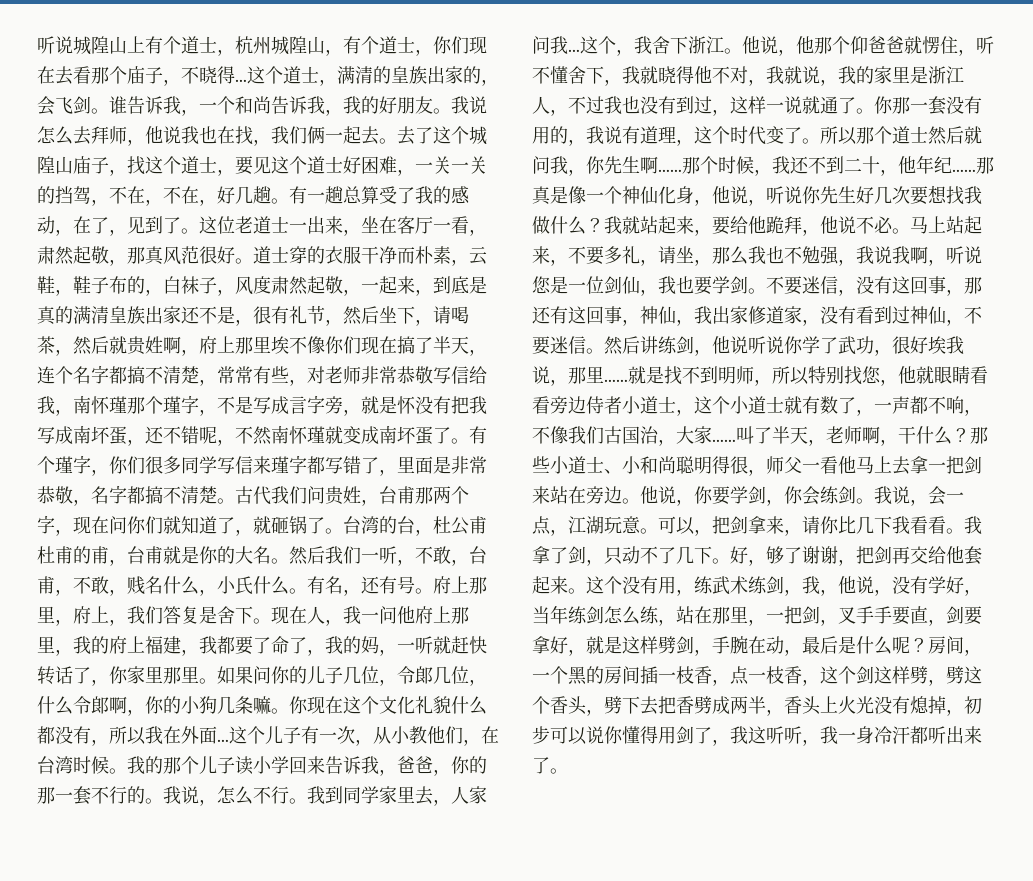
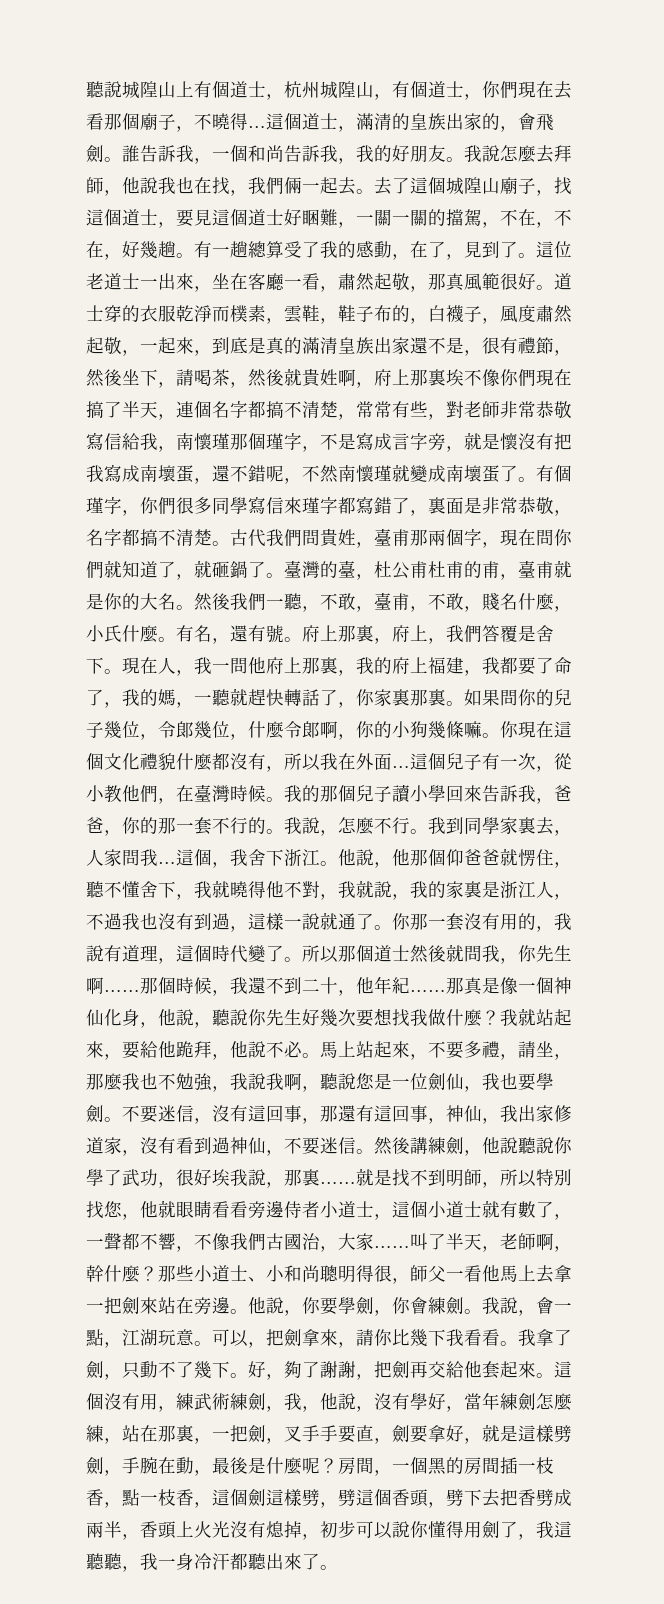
[37,36,73,54] 听说 -> [86,81,122,98] 聽說
[163,36,181,54] 个 -> [212,81,230,98] 個
[361,36,379,54] 个 -> [410,81,428,98] 個
[451,36,487,54] 们现 -> [500,81,536,98] 們現
[109,66,499,86] [37,96,307,116] 个庙子，不晓得…这个道士，满清的皇族出家的，会飞剑。谁告诉我，一个和尚告诉 -> [122,113,554,132] [86,145,320,164] 個廟子，不曉得…這個道士，滿清的皇族出家的，會飛劍。誰告訴我，一個和尚告訴
[469,96,487,114] [37,126,181,146] 说怎么去拜师，他说 -> [482,145,572,163] [86,177,158,196] 說怎麼去拜師，他說
[289,126,325,144] 们俩 -> [266,177,302,194] 們倆
[433,126,487,145] [37,156,487,176] [37,186,91,204] 这个城隍山庙子，找这个道士，要见这个道士好困难，一关一关的挡驾 -> [410,177,572,196] [86,209,482,228] 這個城隍山廟子，找這個道士，要見這個道士好睏難，一關一關的擋駕
[235,186,253,204] 几 -> [140,241,158,259] 幾
[343,186,362,204] 总 -> [248,241,266,258] 總
[37,216,55,234] 动 -> [374,241,392,258] 動
[127,216,217,234] 见到了。这 -> [464,241,554,258] 見到了。這
[325,216,343,234] 来 -> [176,273,194,290] 來
[415,216,487,236] [37,246,55,264] 厅一看，肃 -> [266,273,356,292] 廳一看，肅
[163,246,199,265] 风范 -> [464,273,500,291] 風範
[361,246,487,266] 干净而朴素，云 -> [176,305,302,324] 乾淨而樸素，雲
[181,276,289,296] 袜子，风度肃 -> [446,305,554,324] 襪子，風度肅
[397,276,415,294] 来 -> [176,337,194,354] 來
[73,306,91,324] 满 -> [302,337,320,354] 滿
[181,306,200,324] 还 -> [410,337,428,354] 還
[289,306,451,326] 礼节，然后坐下，请 -> [518,337,572,356] [86,369,194,388] 禮節，然後坐下，請
[91,336,146,355] 后就贵 -> [266,368,321,387] 後就貴
[253,336,271,353] 里 -> [428,369,446,386] 裏
[343,336,379,354] 们现 -> [518,369,554,386] 們現
[37,366,73,384] 连个 -> [176,401,212,418] 連個
[307,366,487,384] [37,395,163,416] 对老师非常恭敬写信给我，南怀瑾那个 -> [446,401,572,419] [86,432,266,452] 對老師非常恭敬寫信給我，南懷瑾那個
[253,397,271,414] 写 -> [356,432,374,450] 寫
[397,396,487,414] [37,425,416,446] 怀没有把我写成南坏蛋，还不错呢，不然南怀瑾就变成南坏 -> [500,433,572,450] [86,464,482,484] 懷沒有把我寫成南壞蛋，還不錯呢，不然南懷瑾就變成南壞
[37,456,55,474] 个 -> [554,465,572,482] 個
[127,455,415,476] 们很多同学写信来瑾字都写错了，里 -> [158,496,446,516] 們很多同學寫信來瑾字都寫錯了，裏
[289,486,469,506] [37,515,415,536] 们问贵姓，台甫那两个字，现在问你们就知道了，就砸锅了。台湾的台 -> [284,528,572,548] [86,560,356,580] 們問貴姓，臺甫那兩個字，現在問你們就知道了，就砸鍋了。臺灣的臺
[127,546,145,564] 台 -> [518,560,536,578] 臺
[307,546,487,566] 后我们一听，不敢，台 -> [212,592,392,612] 後我們一聽，不敢，臺
[127,576,199,595] 贱名什么 -> [482,593,554,611] 賤名什麼
[271,576,289,595] 么 -> [140,625,158,643] 麼
[361,576,415,594] 还有号 -> [230,625,284,643] 還有號
[37,606,55,623] 里 -> [356,625,374,642] 裏
[145,606,199,624] 们答复 -> [464,625,518,642] 們答覆
[271,606,289,624] 现 -> [122,657,140,674] 現
[379,606,397,624] 问 -> [230,657,248,674] 問
[37,636,55,653] 里 -> [320,657,338,674] 裏
[361,636,487,656] [37,666,487,686] [37,696,487,716] [37,726,73,744] 妈，一听就赶快转话了，你家里那里。如果问你的儿子几位，令郞几位，什么令郞啊，你的小狗几条嘛。你现在这个文化礼貌什么都没 -> [158,688,572,708] [86,721,572,740] [86,753,248,771] 媽，一聽就趕快轉話了，你家裏那裏。如果問你的兒子幾位，令郞幾位，什麼令郞啊，你的小狗幾條嘛。你現在這個文化禮貌什麼都沒
[229,726,283,744] 这个儿 -> [410,753,464,770] 這個兒
[373,726,499,746] [37,756,361,775] 从小教他们，在台湾时候。我的那个儿子读小学回来告诉 -> [554,753,572,770] [86,784,518,804] 從小教他們，在臺灣時候。我的那個兒子讀小學回來告訴
[181,786,253,806] 说，怎么 -> [302,817,374,836] 說，怎麼
[361,786,415,804] 学家里 -> [482,817,536,835] 學家裏
[532,36,616,54] 问我…这个 -> [122,849,212,866] 問我…這個
[760,36,850,56] 说，他那个 -> [356,849,446,868] 說，他那個
[976,36,994,54] 听 -> [86,881,104,898] 聽
[658,66,820,86] 晓得他不对，我就说 -> [230,880,392,900] 曉得他不對，我就說
[892,66,910,83] 里 -> [464,881,482,898] 裏
[586,96,802,116] 过我也没有到过，这样一说 -> [104,913,320,932] 過我也沒有到過，這樣一說
[946,96,964,114] 没 -> [464,913,482,930] 沒
[604,126,622,144] 说 -> [86,945,104,962] 說
[694,126,982,145] [532,156,550,174] 这个时代变了。所以那个道士然后就问 -> [176,944,482,963] 這個時代變了。所以那個道士然後就問
[700,156,809,176] 个时候，我还 -> [158,977,266,996] 個時候，我還
[934,156,952,174] 纪 -> [392,977,410,994] 紀
[604,186,622,204] 个 -> [536,977,554,994] 個
[730,186,802,206] 说，听说 -> [176,1009,248,1028] 說，聽說
[874,186,892,204] 几 -> [320,1009,338,1027] 幾
[568,216,586,235] 么 -> [464,1009,482,1027] 麼
[676,216,748,236] 来，要给 -> [86,1041,158,1060] 來，要給
[838,216,982,234] [532,246,982,266] 说不必。马上站起来，不要多礼，请坐，那么我也不勉强，我说我啊，听说 -> [248,1041,572,1060] [86,1073,356,1092] 說不必。馬上站起來，不要多禮，請坐，那麼我也不勉強，我說我啊，聽說
[604,276,622,294] 剑 -> [428,1073,446,1091] 劍
[712,276,748,294] 学剑 -> [536,1073,554,1090] [86,1105,104,1123] 學劍
[856,276,910,294] 没有这 -> [212,1105,266,1122] 沒有這
[532,306,586,324] 还有这 -> [338,1105,392,1122] 還有這
[820,306,910,324] 没有看到过 -> [140,1137,230,1154] 沒有看到過
[622,336,820,356] 后讲练剑，他说听说你学 -> [392,1137,572,1156] [86,1169,104,1186] 後講練劍，他說聽說你學
[532,366,604,386] 说，那里 -> [248,1169,320,1188] 說，那裏
[736,366,754,384] 师 -> [464,1169,482,1186] 師
[826,366,844,384] 别 -> [554,1169,572,1186] 別
[568,396,586,414] 边 -> [266,1201,284,1218] 邊
[694,396,730,414] 这个 -> [392,1201,428,1218] 這個
[820,396,964,416] 数了，一声都不响 -> [518,1201,572,1220] [86,1232,176,1250] 數了，一聲都不響
[586,426,640,444] 们古国 -> [248,1233,302,1250] 們古國
[844,426,952,446] 师啊，干什么 -> [518,1233,572,1252] [86,1265,140,1283] 師啊，幹什麼
[676,456,695,474] 聪 -> [320,1265,338,1282] 聰
[766,456,784,474] 师 -> [410,1265,428,1282] 師
[856,456,874,474] 马 -> [500,1265,518,1282] 馬
[964,456,982,474] [532,486,964,506] [532,516,551,535] 剑来站在旁边。他说，你要学剑，你会练剑。我说，会一点 -> [122,1297,572,1316] [86,1329,104,1347] 劍來站在旁邊。他說，你要學劍，你會練劍。我說，會一點
[730,516,982,536] [532,546,982,566] [532,576,982,596] [532,605,820,626] 剑拿来，请你比几下我看看。我拿了剑，只动不了几下。好，够了谢谢，把剑再交给他套起来。这个没有用，练武术练剑，我，他说，没有学好，当年练剑怎么练，站在那里，一把剑 -> [284,1329,572,1348] [86,1361,572,1380] [86,1392,572,1412] [86,1425,266,1444] 劍拿來，請你比幾下我看看。我拿了劍，只動不了幾下。好，夠了謝謝，把劍再交給他套起來。這個沒有用，練武術練劍，我，他說，沒有學好，當年練劍怎麼練，站在那裏，一把劍
[946,606,964,624] 剑 -> [392,1425,410,1443] 劍
[622,636,982,656] [532,666,640,685] 这样劈剑，手腕在动，最后是什么呢？房间，一个黑的房间 -> [518,1425,572,1443] [86,1457,500,1476] 這樣劈劍，手腕在動，最後是什麼呢？房間，一個黑的房間
[730,666,982,686] [532,696,892,716] 点一枝香，这个剑这样劈，劈这个香头，劈下去把香劈成两半，香头上火光没 -> [122,1489,572,1508] [86,1521,248,1540] 點一枝香，這個劍這樣劈，劈這個香頭，劈下去把香劈成兩半，香頭上火光沒
[586,726,604,744] 说 -> [392,1521,410,1538] 說
[676,726,802,746] 剑了，我这听听 -> [482,1521,572,1540] [86,1553,122,1570] 劍了，我這聽聽
[928,726,982,744] 听出来 -> [248,1553,302,1570] 聽出來

